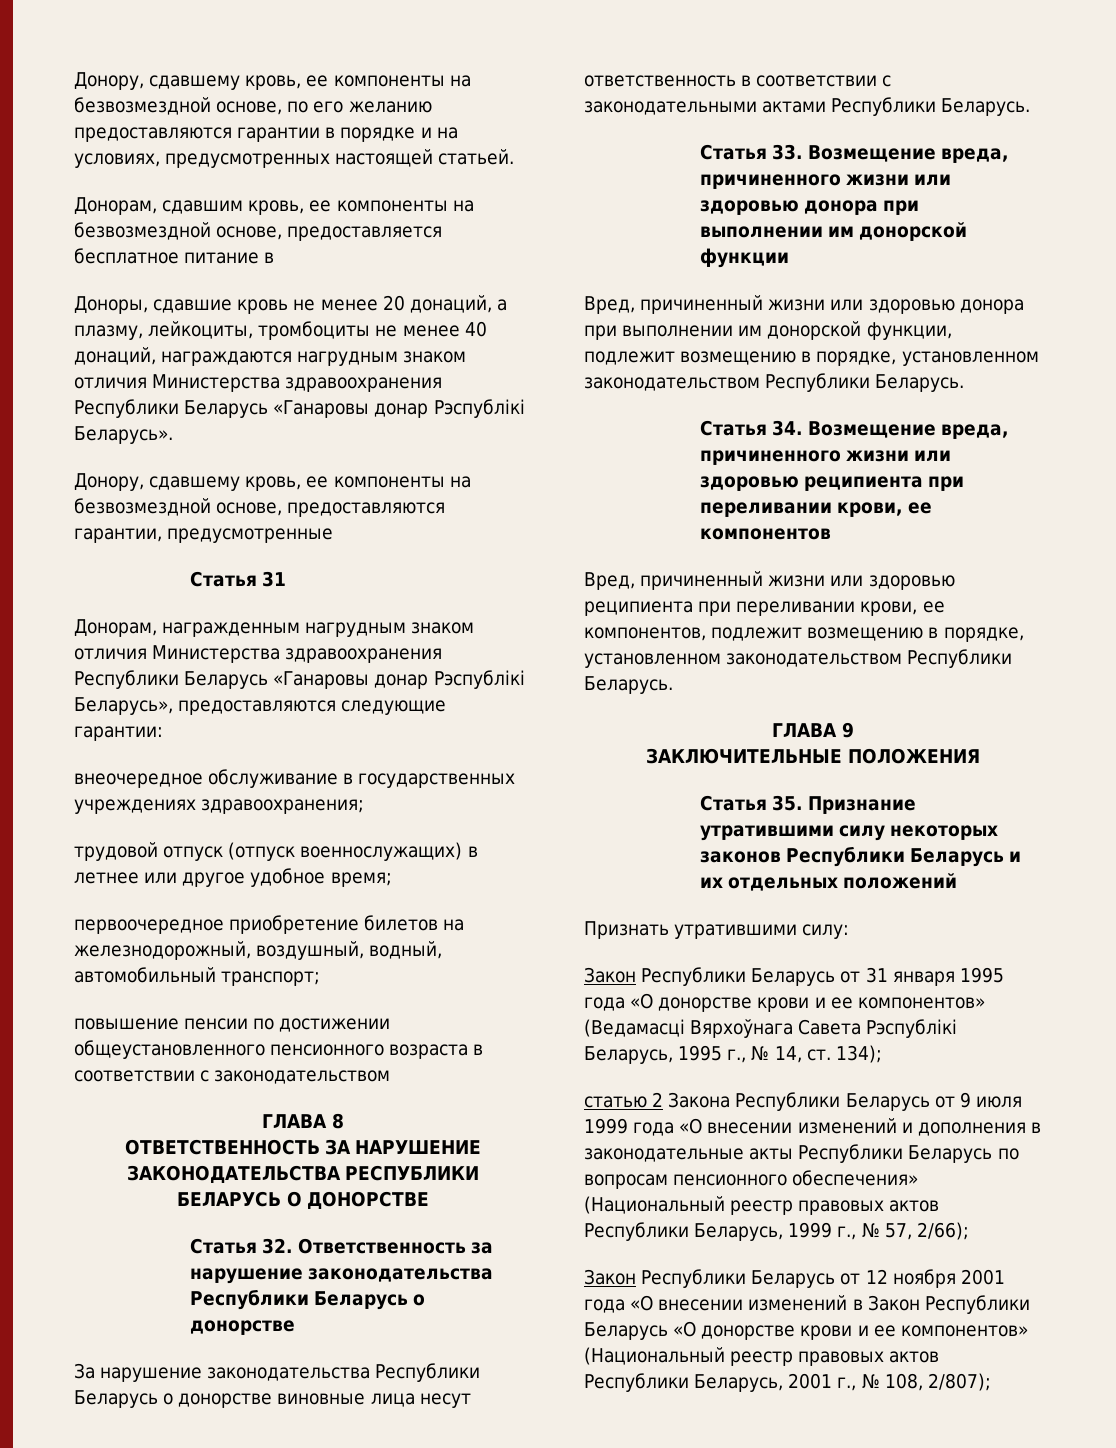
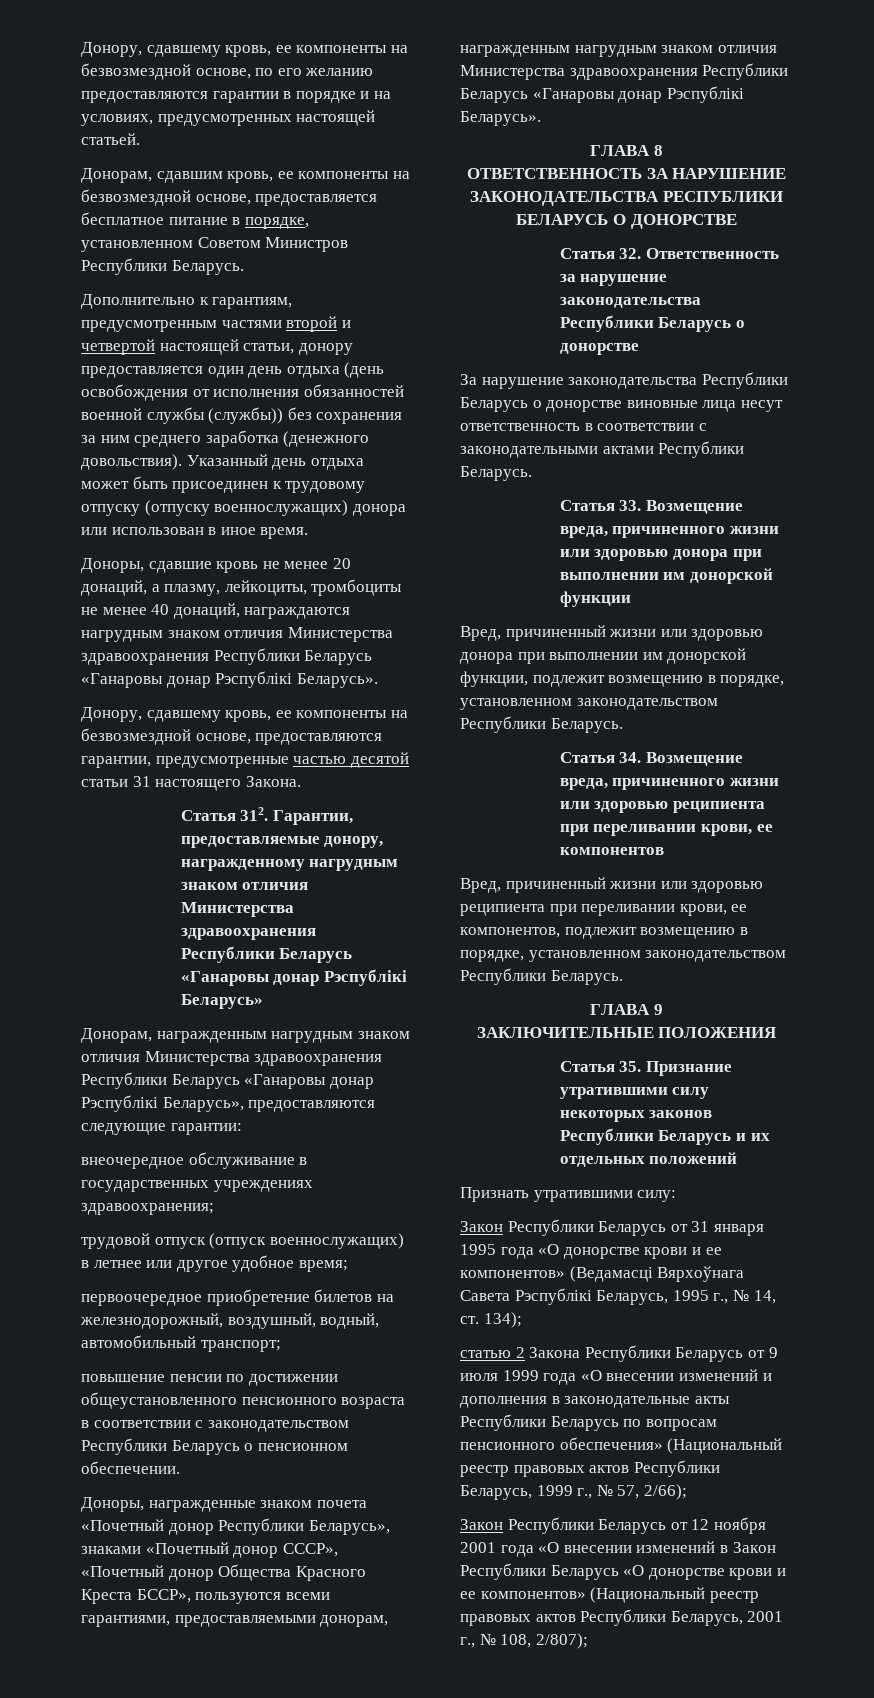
(275, 257) none -> [244,217,309,229] [81,237,349,252] [81,258,244,275] [81,294,293,309] [81,316,351,332] [81,339,353,355] [81,362,385,378] [81,384,404,401] [81,407,403,424] [81,430,370,447] [81,454,364,470] [81,476,366,493] [81,500,406,516] [81,527,309,539] порядке, установленном Советом Министров Республики Беларусь. // Дополнительно к гарантиям, предусмотренным частями второй и четвертой настоящей статьи, донору предоставляется один день отдыха (день освобождения от исполнения обязанностей военной службы (службы)) без сохранения за ним среднего заработка (денежного довольствия). Указанный день отдыха может быть присоединен к трудовому отпуску (отпуску военнослужащих) донора или использован в иное время.
[189,571,286,587] // Статья 31 -> [293,752,409,768] [81,776,301,791] [180,807,354,825] [180,836,384,848] [180,859,399,871] [180,882,309,890] [180,902,294,917] [180,928,316,940] [180,946,353,963] [180,969,408,986] [180,994,263,1009] частью десятой статьи 31 настоящего Закона. // Статья 312. Гарантии, предоставляемые донору, награжденному нагрудным знаком отличия Министерства здравоохранения Республики Беларусь «Ганаровы донар Рэспублiкi Беларусь»
(391, 1077) none -> [81,1438,348,1455] [81,1461,180,1474] [81,1497,367,1512] [81,1518,390,1535] [81,1542,338,1558] [81,1564,366,1581] [81,1589,330,1604] [81,1615,389,1627] [460,45,777,57] [460,63,789,80] [460,86,744,103] [460,111,541,126] Республики Беларусь о пенсионном обеспечении. // Доноры, награжденные знаком почета «Почетный донор Республики Беларусь», знаками «Почетный донор СССР», «Почетный донор Общества Красного Креста БССР», пользуются всеми гарантиями, предоставляемыми донорам, награжденным нагрудным знаком отличия Министерства здравоохранения Республики Беларусь «Ганаровы донар Рэспублiкi Беларусь».

